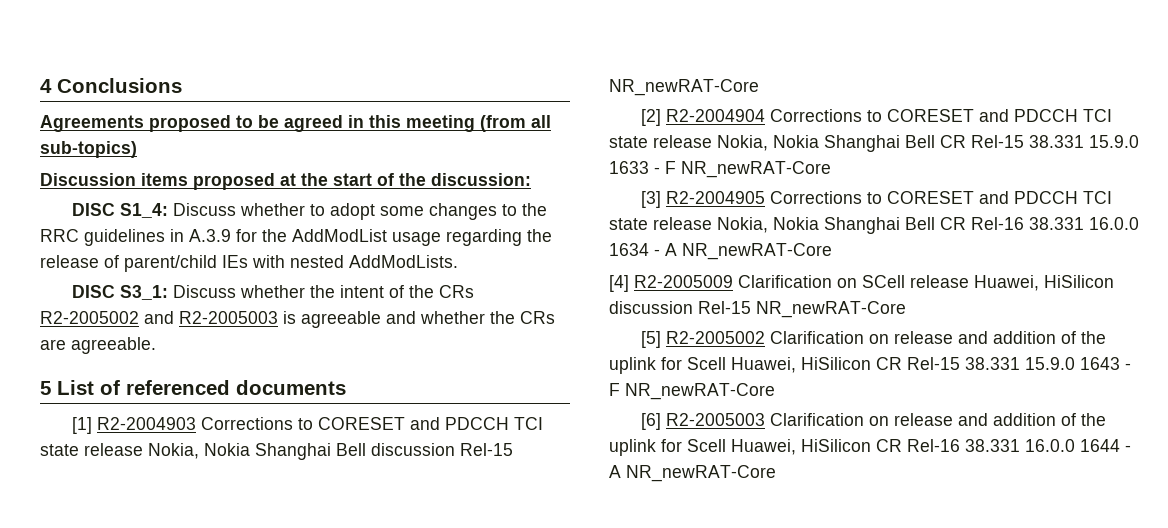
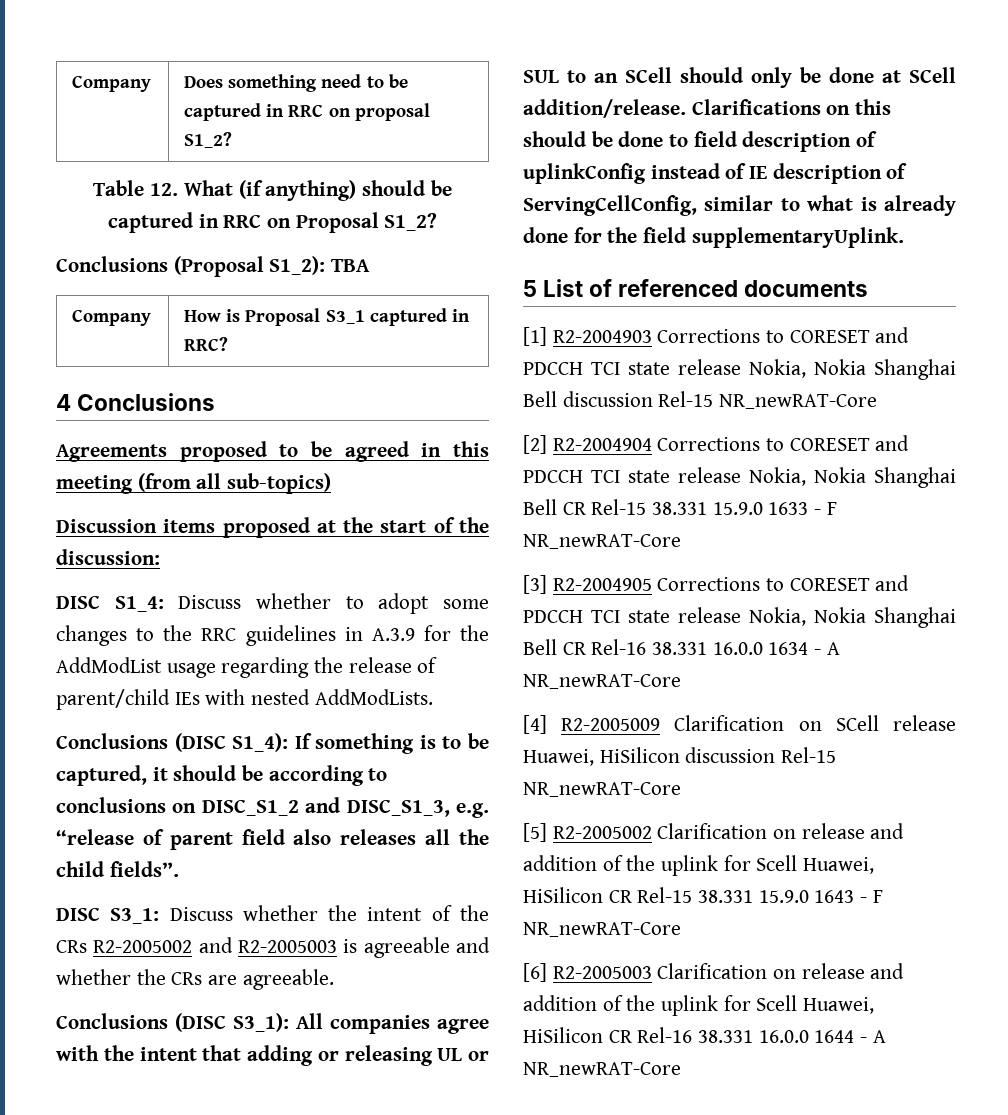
(40, 86) none -> [72,75,152,92] [184,74,408,92] [184,103,430,121] [184,132,233,148] [93,180,452,201] [107,212,438,233] [56,256,371,277] [72,309,152,326] [184,308,470,326] [184,337,229,351] Company | Does something need to be captured in RRC on proposal S1_2? // Table 12. What (if anything) should be captured in RRC on Proposal S1_2? // Conclusions (Proposal S1_2): TBA // Company | How is Proposal S3_1 captured in RRC? //
(458, 261) none -> [56,733,489,754] [56,765,388,786] [56,797,489,818] [56,829,489,850] [56,861,179,877] // Conclusions (DISC S1_4): If something is to be captured, it should be according to conclusions on DISC_S1_2 and DISC_S1_3, e.g. “release of parent field also releases all the child fields”.
(156, 345) none -> [56,1013,489,1034] [56,1045,489,1066] [523,67,956,88] [523,99,892,118] [523,131,878,152] [523,163,908,184] [523,195,956,216] [523,227,904,248] // Conclusions (DISC S3_1): All companies agree with the intent that adding or releasing UL or SUL to an SCell should only be done at SCell addition/release. Clarifications on this should be done to field description of uplinkConfig instead of IE description of ServingCellConfig, similar to what is already done for the field supplementaryUplink.

